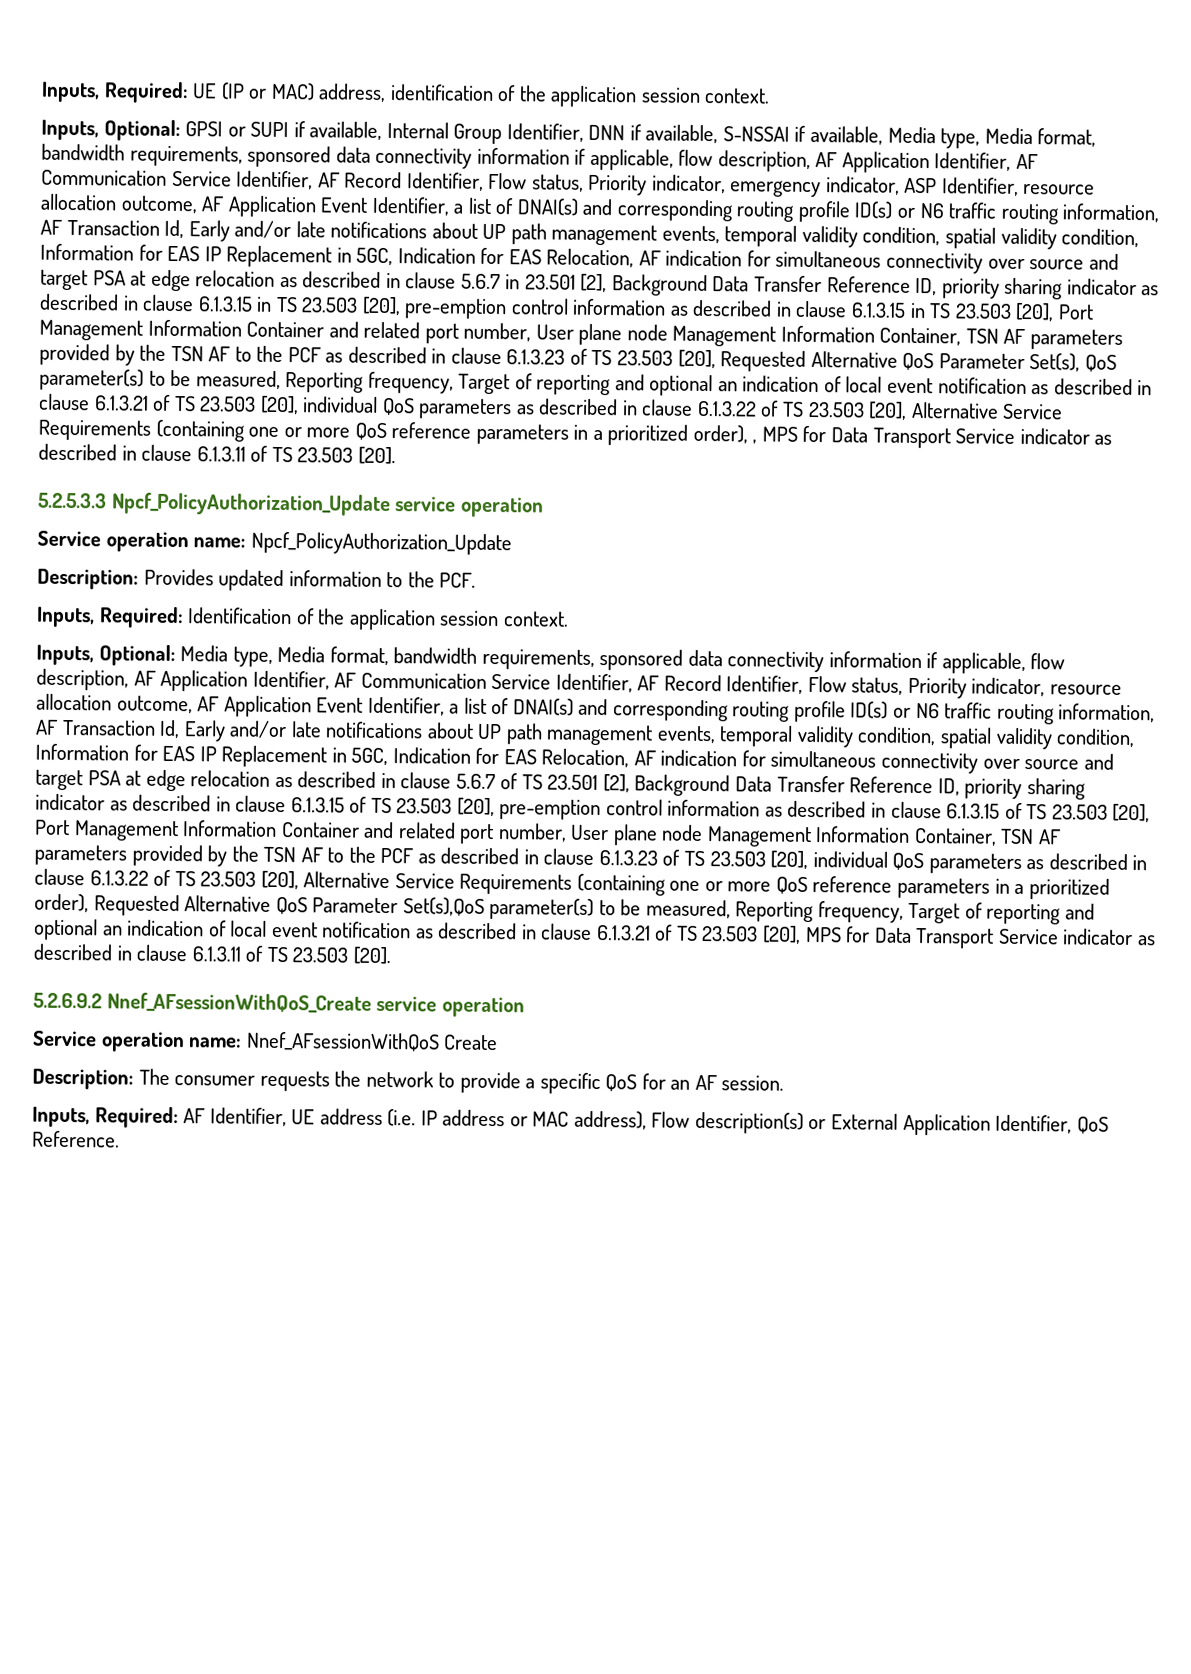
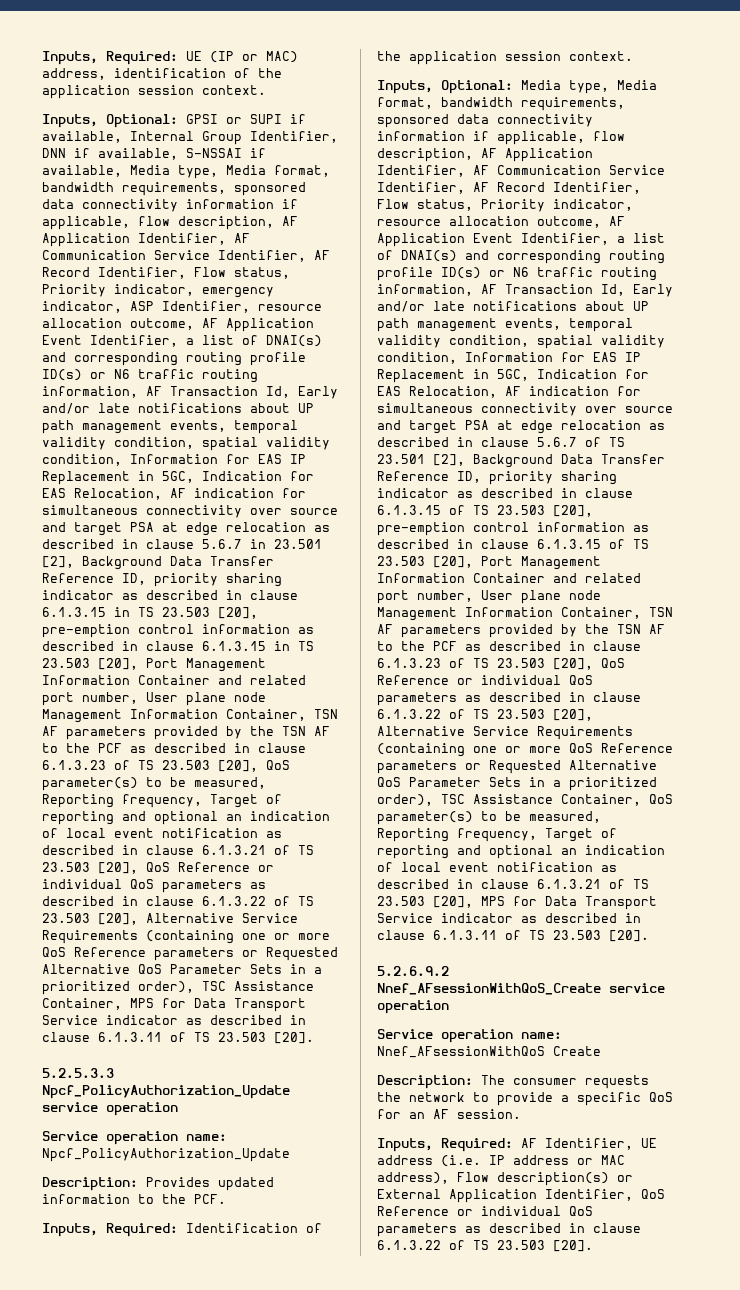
[720,350,1081,372] Requested Alternative QoS Parameter Set(s), -> (258, 766) none
(299, 405) none -> [146,862,274,872] QoS Reference or
[391,422,758,446] reference parameters in a prioritized order), , -> [74,947,338,961] [42,964,322,974] [42,981,314,995] [42,998,122,1010] Reference parameters or Requested Alternative QoS Parameter Sets in a prioritized order), TSC Assistance Container,
(809, 860) none -> [601,658,625,668] [377,675,473,685] QoS Reference or
[812,876,1110,900] [34,893,485,917] reference parameters in a prioritized order), Requested Alternative QoS Parameter Set(s),QoS -> [601,743,673,753] [377,760,657,774] [377,777,657,791] [377,794,673,806] Reference parameters or Requested Alternative QoS Parameter Sets in a prioritized order), TSC Assistance Container, QoS
[32,1130,120,1148] Reference. -> [377,1206,593,1216] [377,1223,641,1237] [377,1240,593,1252] Reference or individual QoS parameters as described in clause 6.1.3.22 of TS 23.503 [20].

